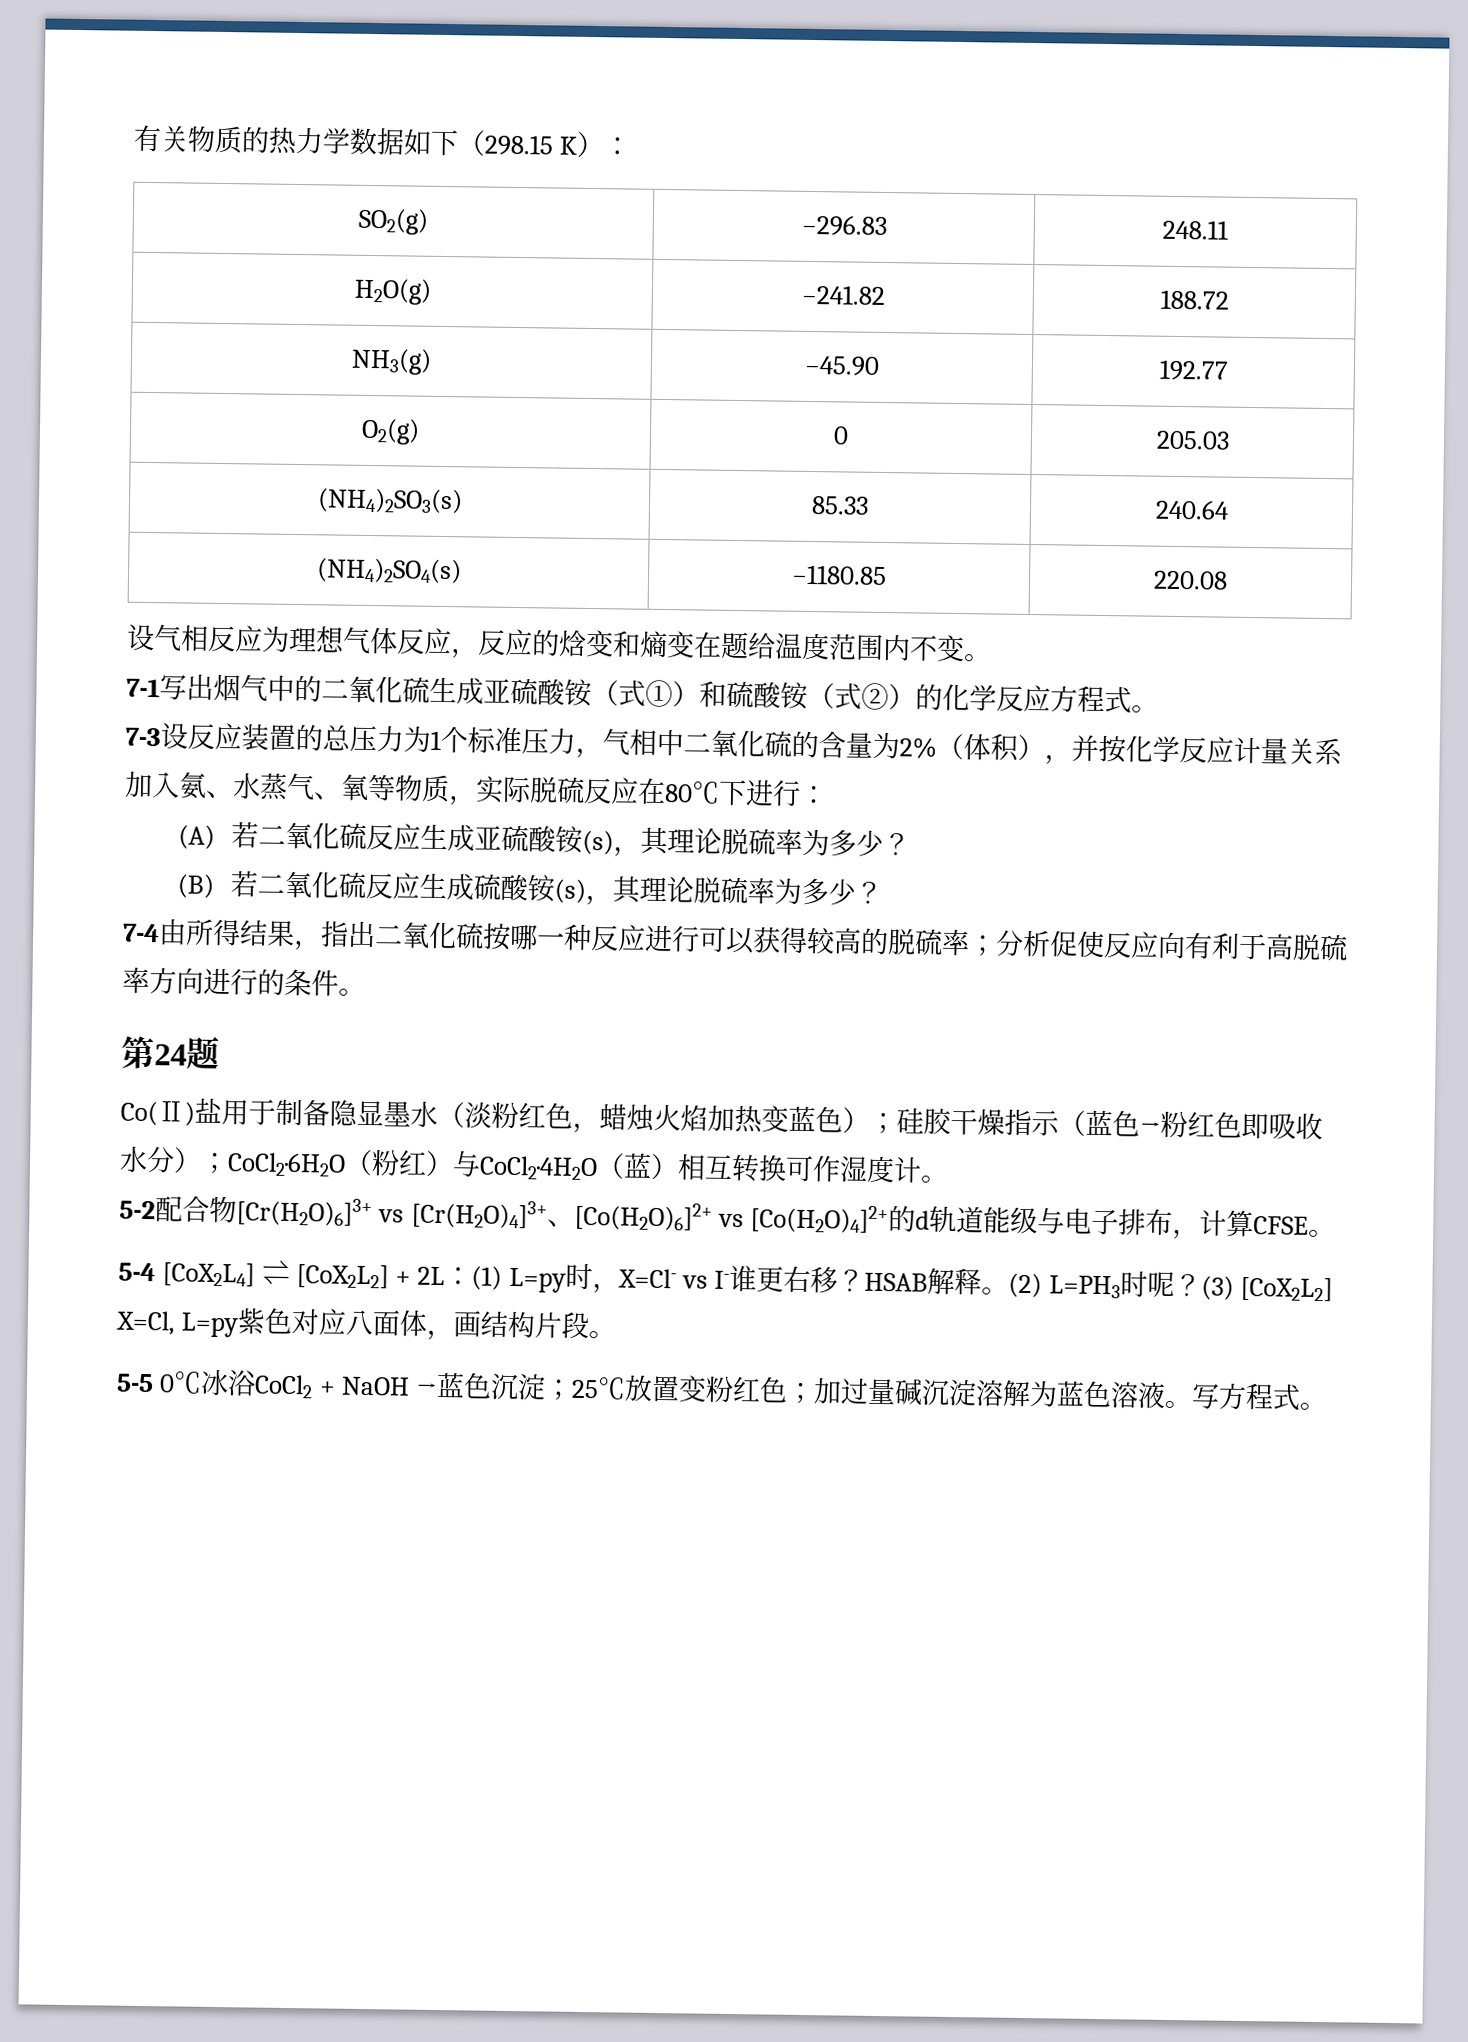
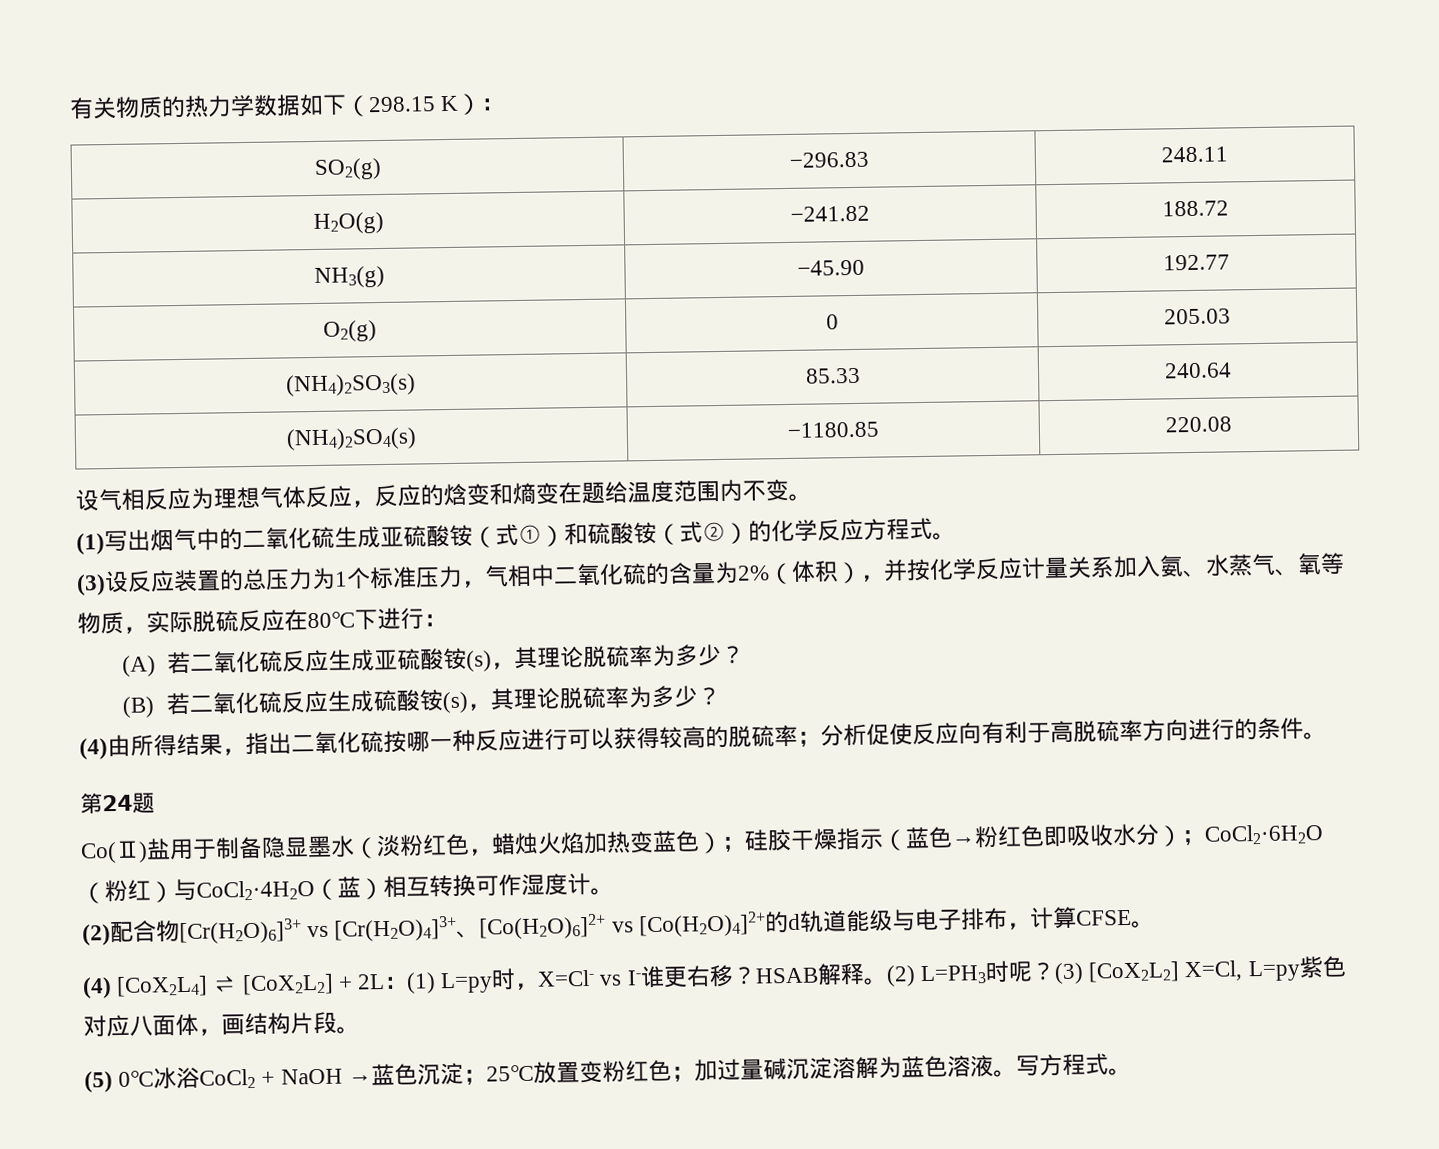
[126,678,160,698] 7-1 -> [76,533,105,555] (1)
[125,727,161,747] 7-3 -> [76,574,106,596] (3)
[123,923,160,943] 7-4 -> [79,738,108,760] (4)
[119,1200,156,1220] 5-2 -> [82,924,111,946] (2)
[118,1262,156,1282] 5-4 -> [82,977,112,999] (4)
[116,1373,154,1393] 5-5 -> [84,1071,113,1093] (5)

